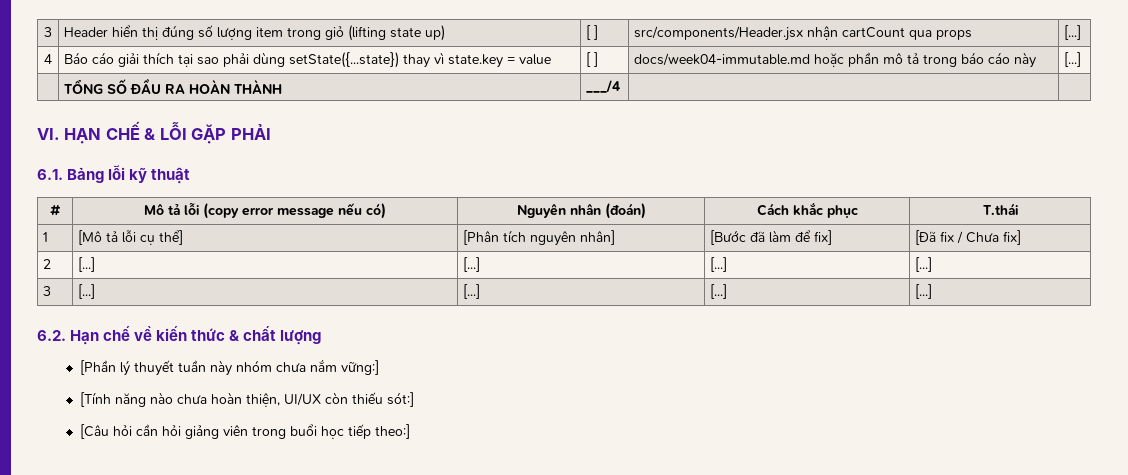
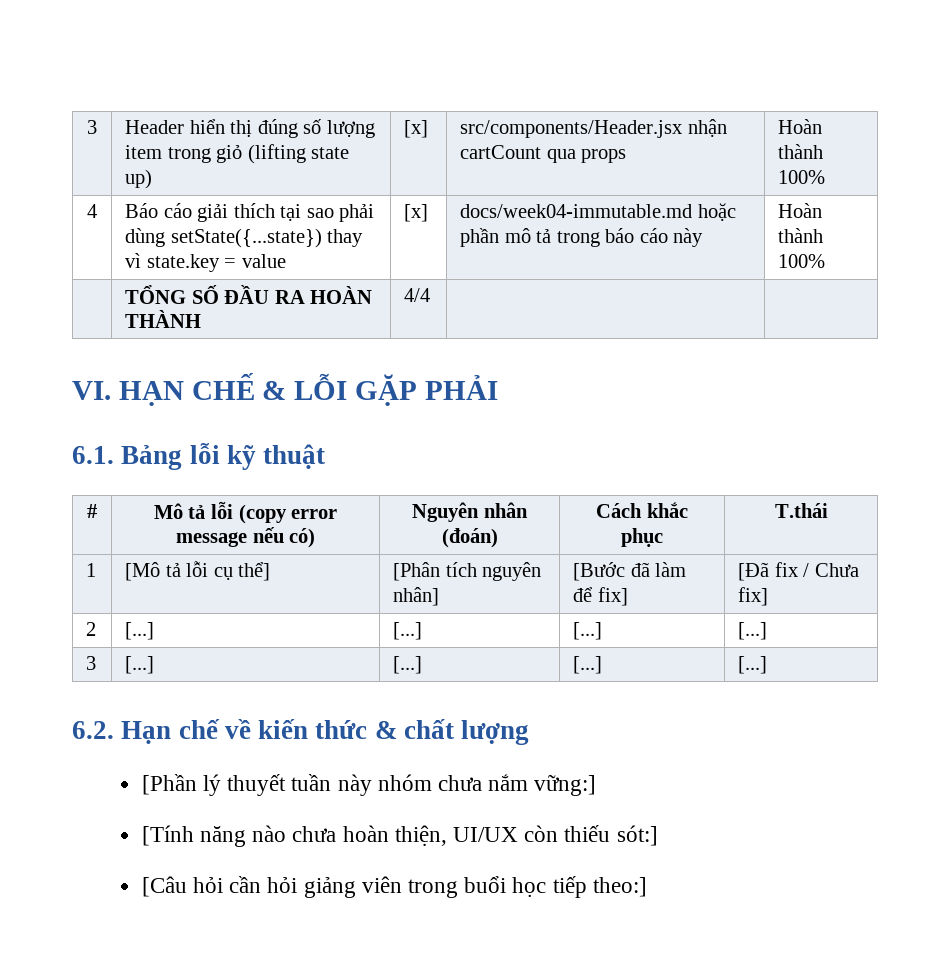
[586,25,599,40] [ ] -> [404,120,429,138] [x]
[1064,25,1082,40] [...] -> [778,119,823,134] [778,144,824,159] [778,170,826,184] Hoàn thành 100%
[586,52,599,67] [ ] -> [404,204,429,222] [x]
[1064,52,1082,67] [...] -> [778,203,823,218] [778,228,824,243] [778,254,826,268] Hoàn thành 100%
[586,80,621,93] ___/4 -> [404,288,431,302] 4/4

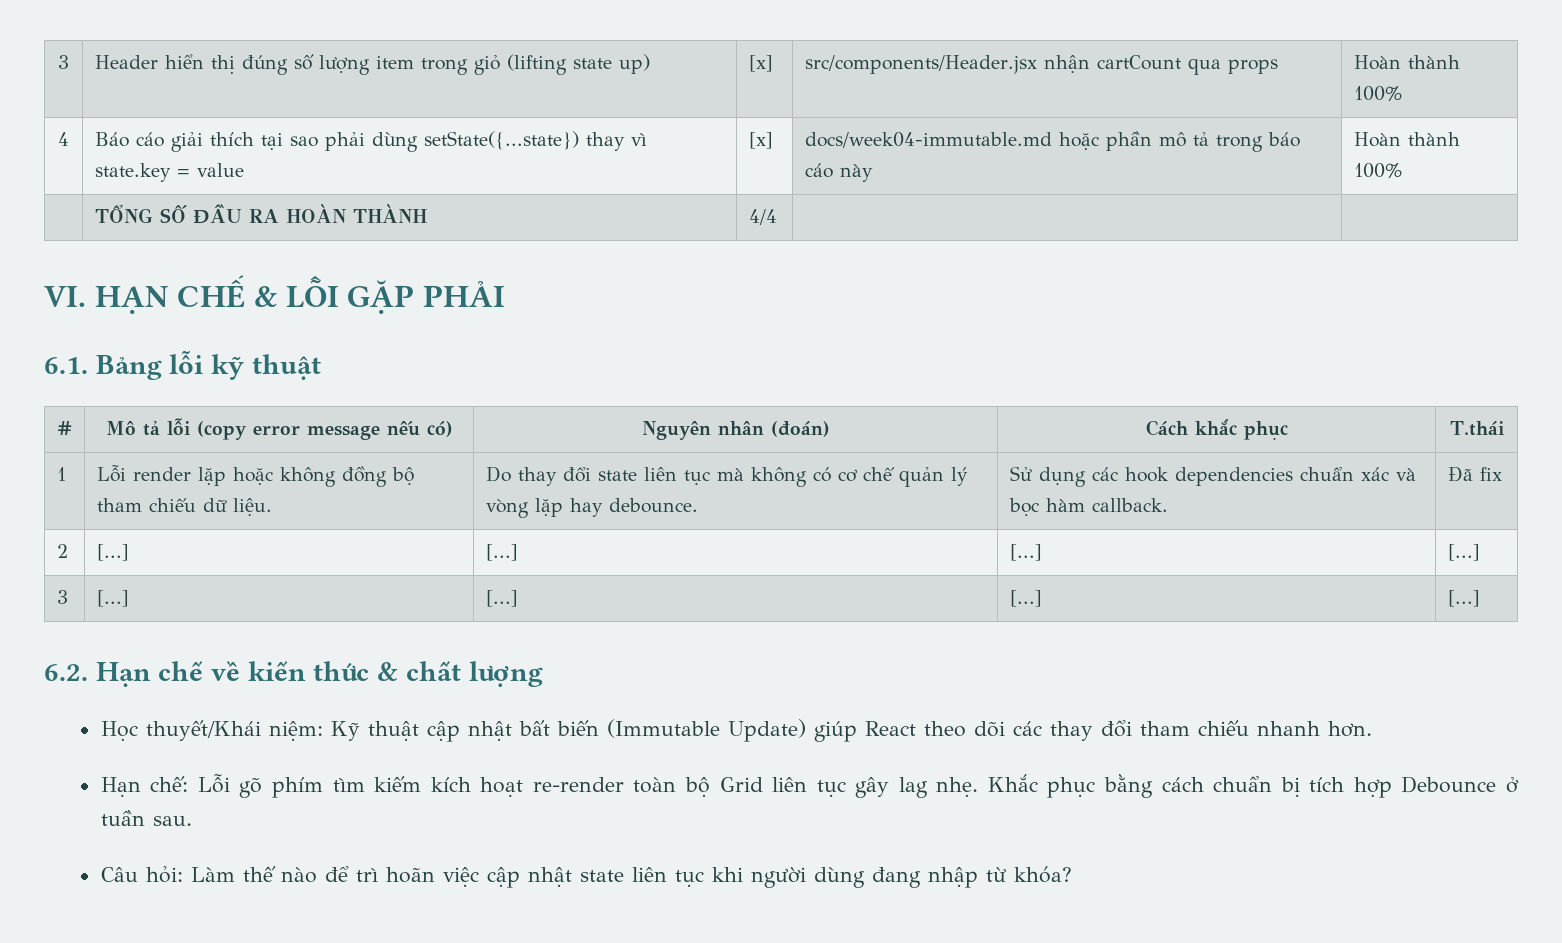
[125,561,271,581] [393,562,542,581] [393,587,440,606] [573,562,687,581] [573,587,628,606] [738,562,859,581] [738,587,769,606] [Mô tả lỗi cụ thể] | [Phân tích nguyên nhân] | [Bước đã làm để fix] | [Đã fix / Chưa fix] -> [97,464,415,487] [97,498,273,517] [486,466,969,487] [486,498,699,518] [1010,466,1417,487] [1009,498,1169,517] [1448,466,1503,482] Lỗi render lặp hoặc không đồng bộ tham chiếu dữ liệu. | Do thay đổi state liên tục mà không có cơ chế quản lý vòng lặp hay debounce. | Sử dụng các hook dependencies chuẩn xác và bọc hàm callback. | Đã fix
[141,774,597,796] [141,825,658,847] [141,876,647,898] [Phần lý thuyết tuần này nhóm chưa nắm vững:] // [Tính năng nào chưa hoàn thiện, UI/UX còn thiếu sót:] // [Câu hỏi cần hỏi giảng viên trong buổi học tiếp theo:] -> [100,719,1372,742] [100,774,1520,798] [100,810,192,826] [100,866,1072,888] Học thuyết/Khái niệm: Kỹ thuật cập nhật bất biến (Immutable Update) giúp React theo dõi các thay đổi tham chiếu nhanh hơn. // Hạn chế: Lỗi gõ phím tìm kiếm kích hoạt re-render toàn bộ Grid liên tục gây lag nhẹ. Khắc phục bằng cách chuẩn bị tích hợp Debounce ở tuần sau. // Câu hỏi: Làm thế nào để trì hoãn việc cập nhật state liên tục khi người dùng đang nhập từ khóa?

